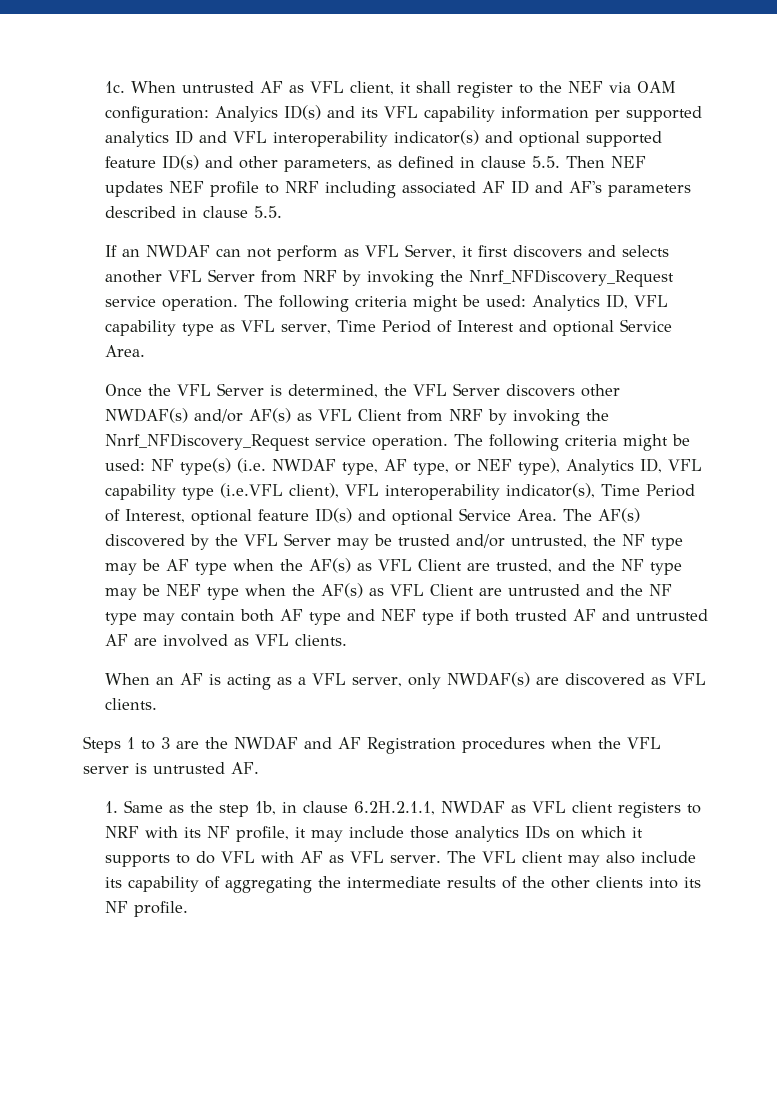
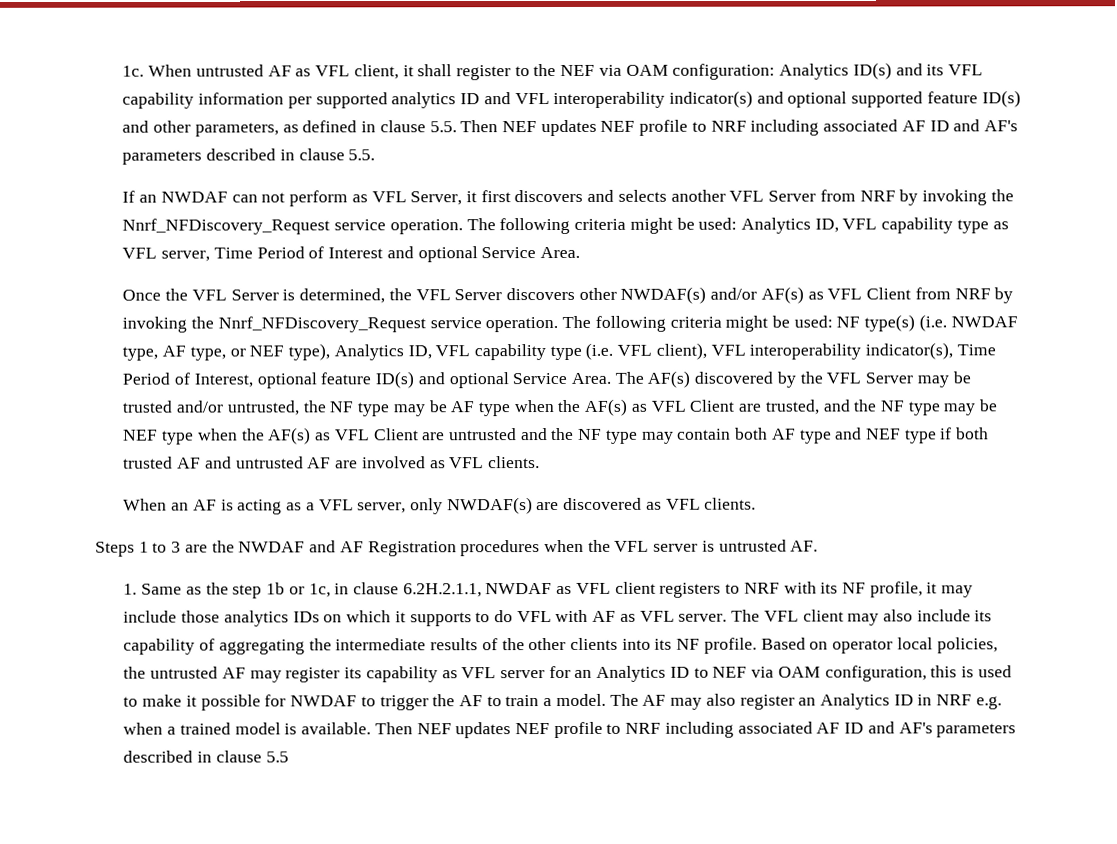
[214,106,278,122] Analyics -> [779,63,850,80] Analytics
[219,483,283,498] (i.e.VFL -> [585,342,653,360] (i.e. VFL
[254,801,276,815] 1b, -> [266,582,331,598] 1b or 1c,
(188, 909) none -> [760,637,998,654] [123,665,1012,683] [123,693,1002,711] [123,721,1017,739] [123,750,289,763] Based on operator local policies, the untrusted AF may register its capability as VFL server for an Analytics ID to NEF via OAM configuration, this is used to make it possible for NWDAF to trigger the AF to train a model. The AF may also register an Analytics ID in NRF e.g. when a trained model is available. Then NEF updates NEF profile to NRF including associated AF ID and AF's parameters described in clause 5.5

